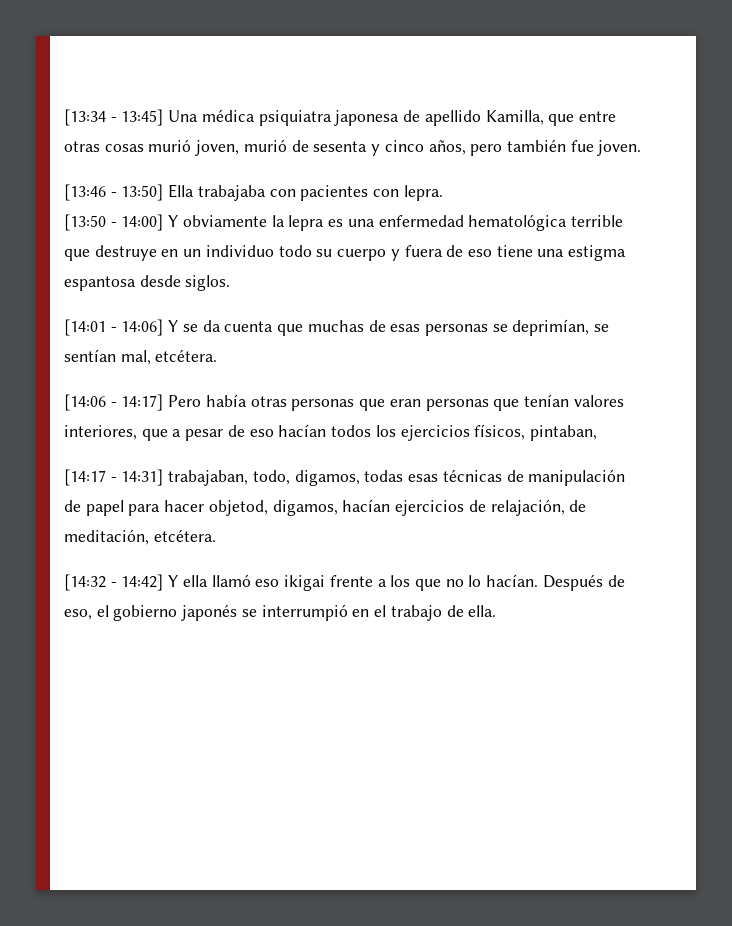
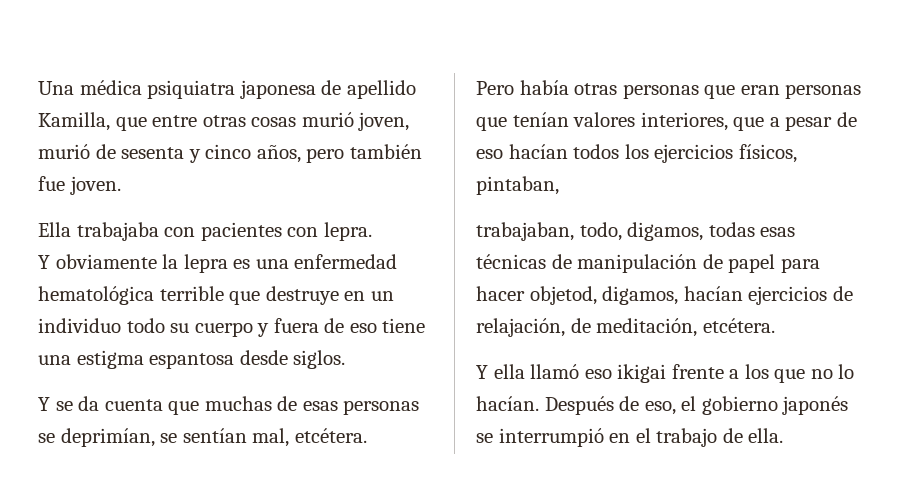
[64,109,164,126] [13:34 - 13:45] -> (38, 88) none
[64,184,164,201] [13:46 - 13:50] -> (121, 185) none
[64,214,164,231] [13:50 - 14:00] -> (372, 231) none
[64,319,164,336] [14:01 - 14:06] -> (346, 359) none
[64,394,164,411] [14:06 - 14:17] -> (367, 435) none
[64,469,164,486] [14:17 - 14:31] -> (559, 185) none
[64,574,164,591] [14:32 - 14:42] -> (775, 325) none

